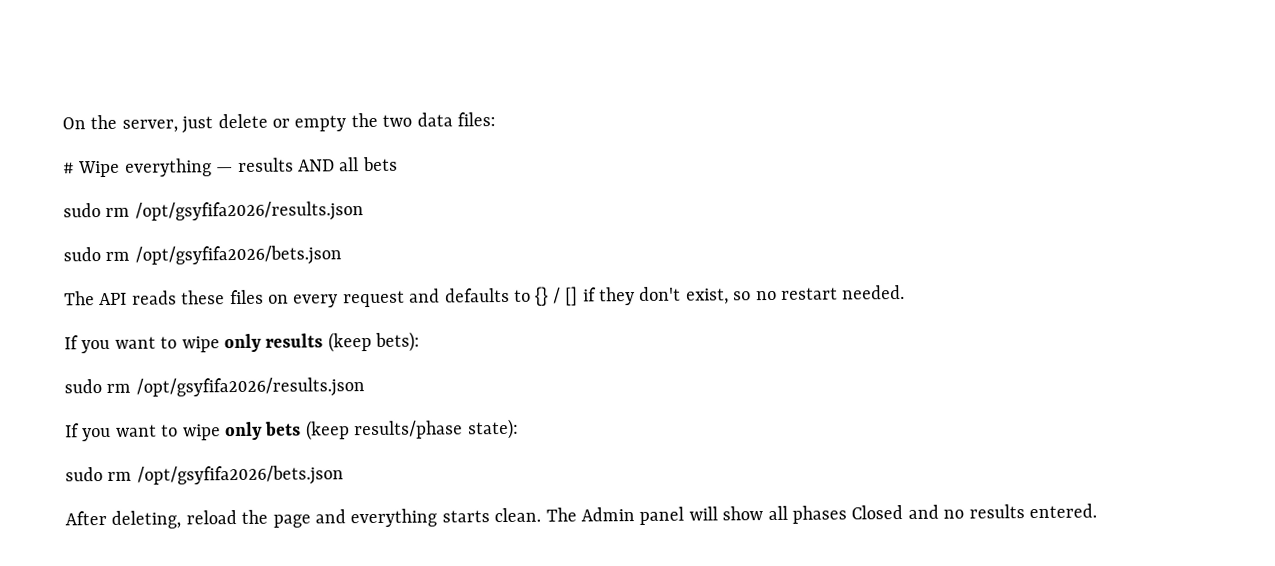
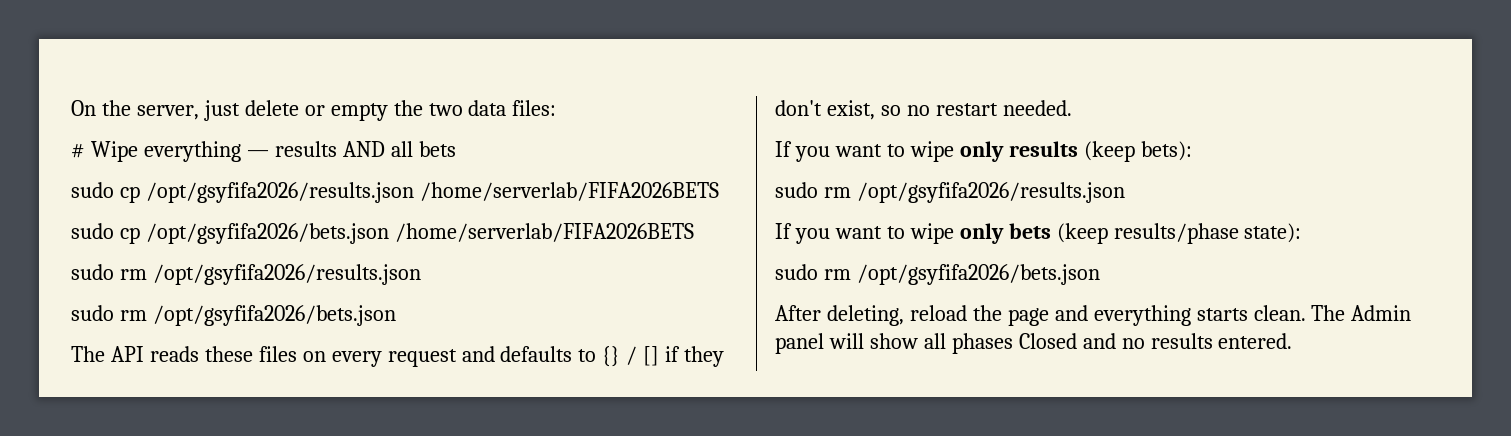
(398, 164) none -> [71,182,719,203] [71,223,694,244] // sudo cp /opt/gsyfifa2026/results.json /home/serverlab/FIFA2026BETS // sudo cp /opt/gsyfifa2026/bets.json /home/serverlab/FIFA2026BETS

